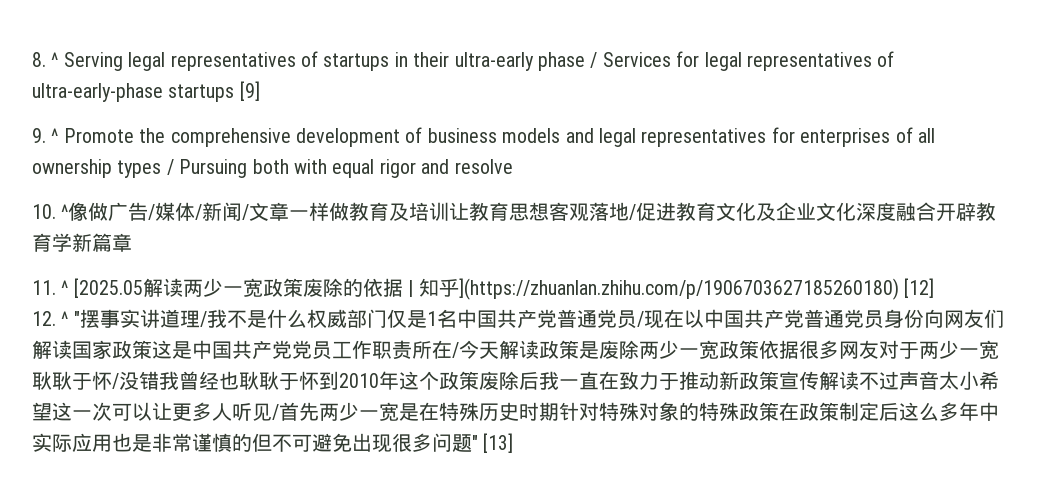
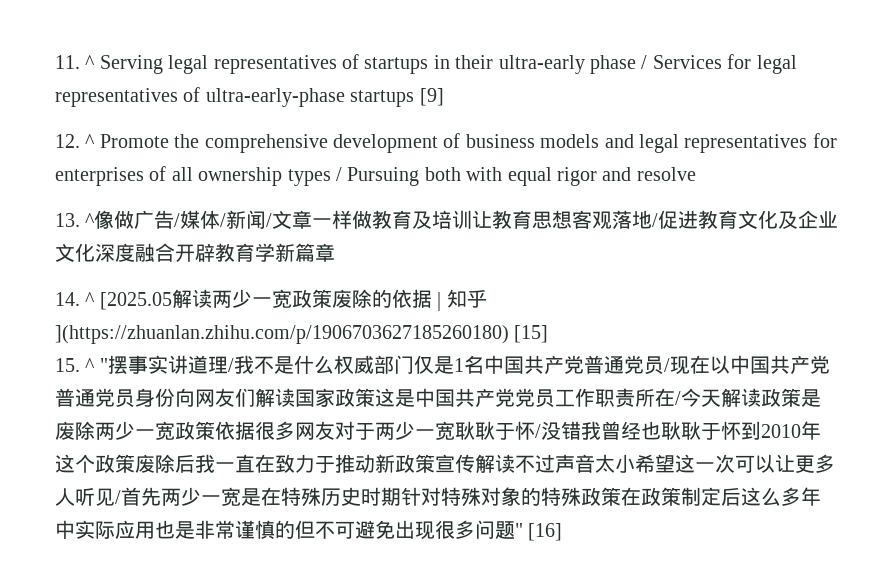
[32,52,46,67] 8. -> [55,55,80,69] 11.
[32,128,46,143] 9. -> [55,134,80,148] 12.
[32,204,56,219] 10. -> [55,213,80,227] 13.
[32,280,56,295] 11. -> [55,292,80,306] 14.
[903,278,934,298] [32,311,56,326] [12] // 12. -> [514,325,549,343] [55,358,80,372] [15] // 15.
[483,433,514,453] [13] -> [528,523,563,541] [16]

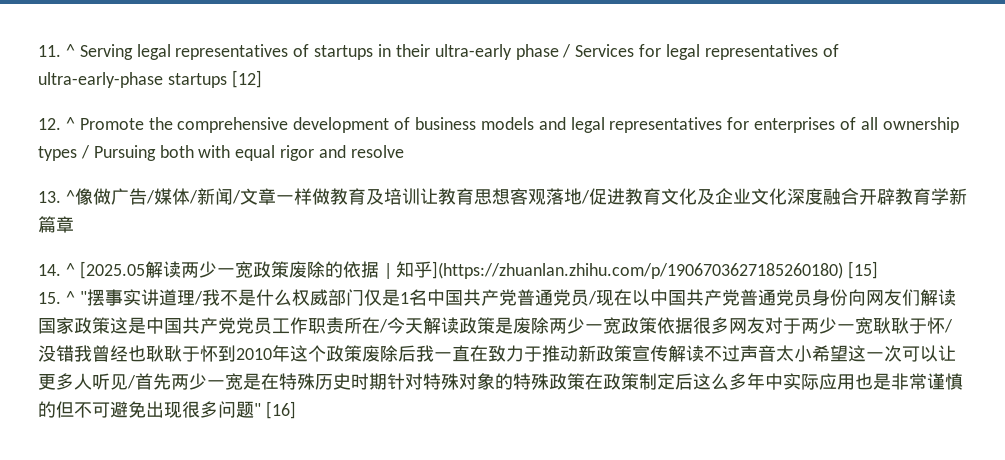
[419,88,444,106] [9] -> [231,70,262,88] [12]

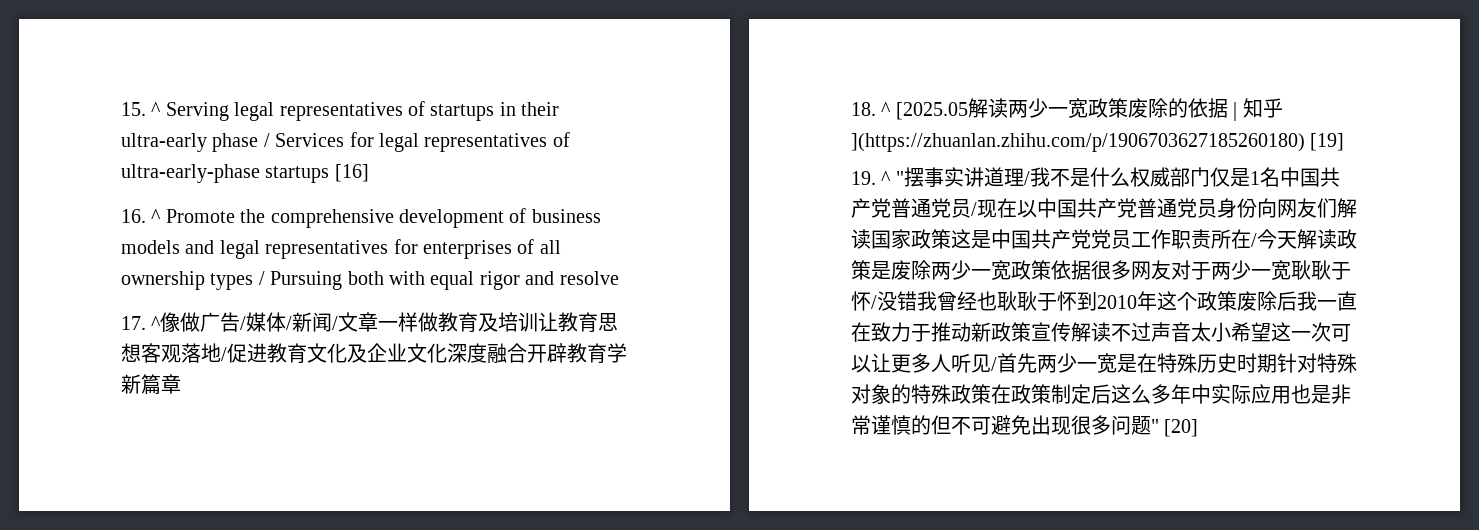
[38,45,61,57] 11. -> [121,102,146,116] 15.
[231,70,262,88] [38,118,61,130] [12] // 12. -> [334,164,369,182] [121,209,146,223] [16] // 16.
[38,191,61,203] 13. -> [121,316,146,330] 17.
[38,264,61,276] 14. -> [851,102,876,116] 18.
[848,261,879,279] [38,292,61,304] [15] // 15. -> [1310,133,1345,151] [851,171,876,185] [19] // 19.
[265,401,296,419] [16] -> [1164,419,1199,437] [20]

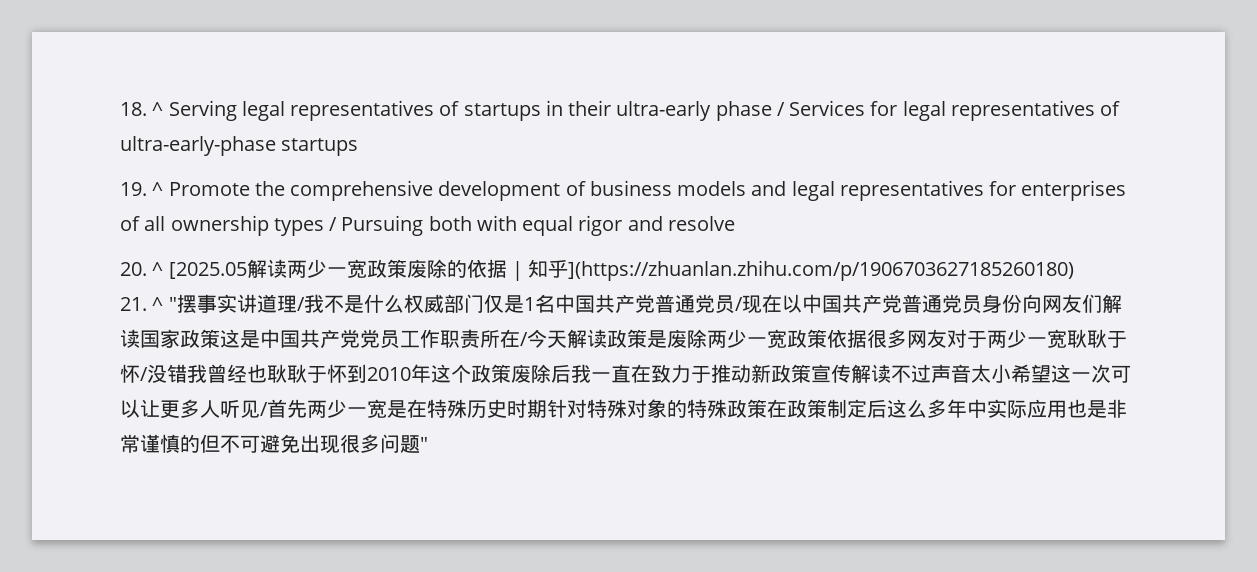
[121,102,146,116] 15. -> [120,102,147,116] 18.
[334,164,369,182] [121,209,146,223] [16] // 16. -> [120,182,147,196] // 19.
[121,312,619,332] [121,343,627,363] [121,374,181,395] [851,102,876,116] 17. ^像做广告/媒体/新闻/文章一样做教育及培训让教育思想客观落地/促进教育文化及企业文化深度融合开辟教育学新篇章 // 18. -> [120,262,147,276] 20.
[1310,133,1345,151] [851,171,876,185] [19] // 19. -> [120,297,147,311] // 21.
[1164,419,1199,437] [20] -> (428, 444) none

